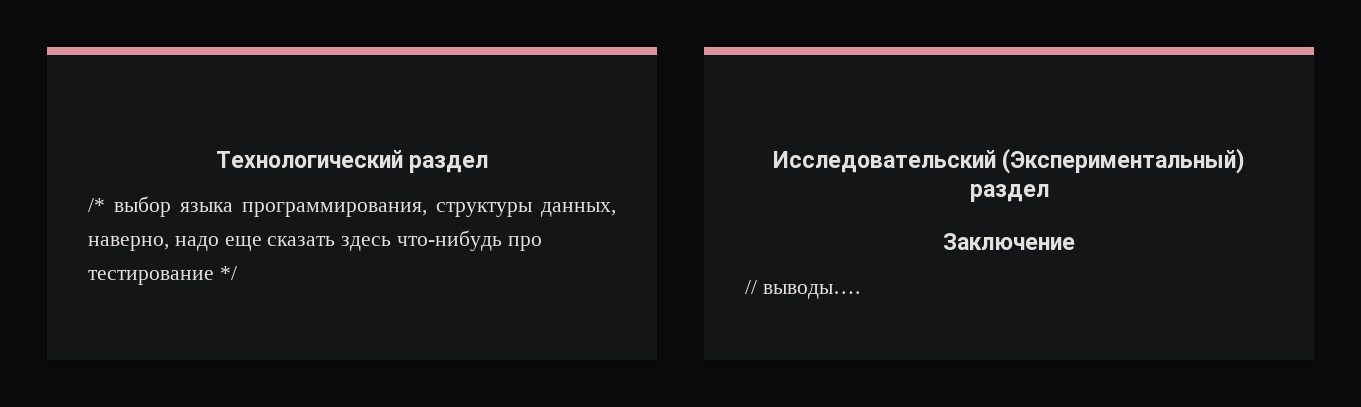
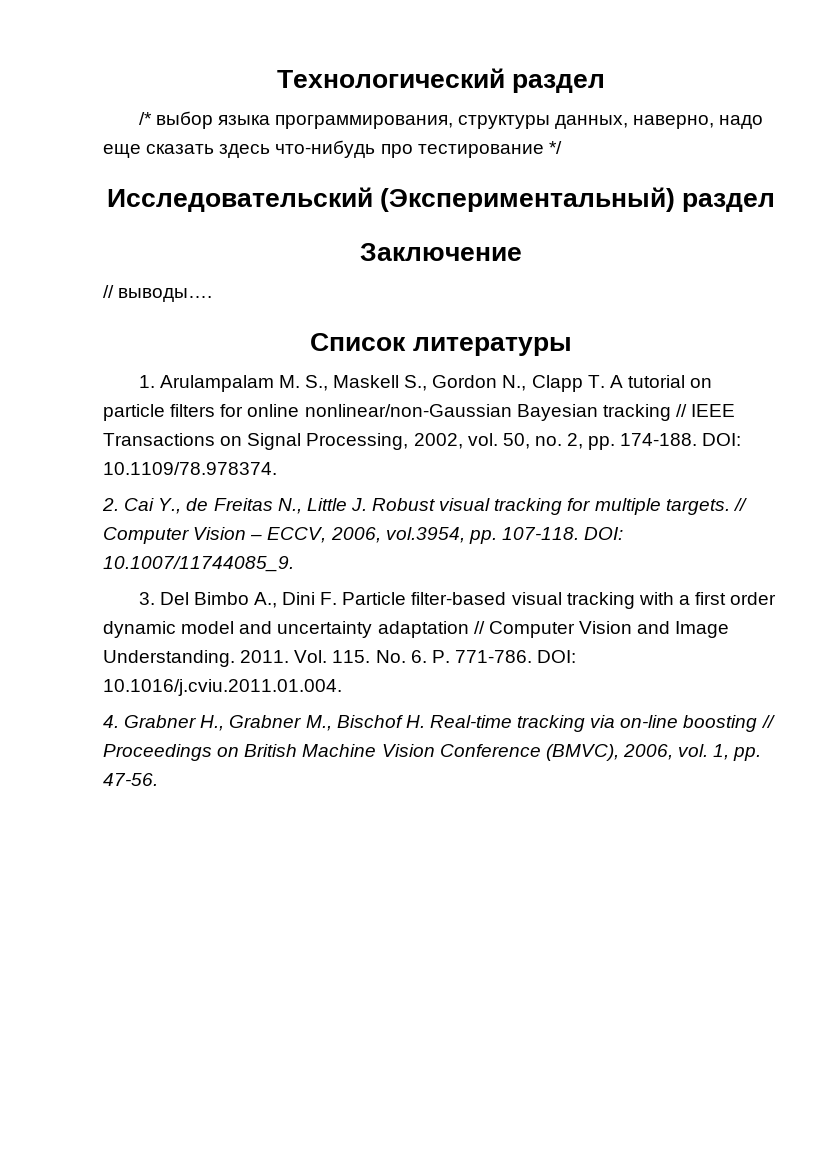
(860, 291) none -> [310,333,572,356] [138,375,713,392] [103,404,736,421] [103,433,742,450] [103,462,277,475] [102,498,747,515] [103,527,624,544] [103,556,294,572] [138,592,777,609] [103,621,730,638] [103,650,577,667] [103,679,342,696] [103,715,775,732] [103,744,762,761] [103,773,158,786] // Список литературы // 1. Arulampalam M. S., Maskell S., Gordon N., Clapp T. A tutorial on particle filters for online nonlinear/non-Gaussian Bayesian tracking // IEEE Transactions on Signal Processing, 2002, vol. 50, no. 2, pp. 174-188. DOI: 10.1109/78.978374. // 2. Cai Y., de Freitas N., Little J. Robust visual tracking for multiple targets. // Computer Vision – ECCV, 2006, vol.3954, pp. 107-118. DOI: 10.1007/11744085_9. // 3. Del Bimbo A., Dini F. Particle filter-based visual tracking with a first order dynamic model and uncertainty adaptation // Computer Vision and Image Understanding. 2011. Vol. 115. No. 6. P. 771-786. DOI: 10.1016/j.cviu.2011.01.004. // 4. Grabner H., Grabner M., Bischof H. Real-time tracking via on-line boosting // Proceedings on British Machine Vision Conference (BMVC), 2006, vol. 1, pp. 47-56.

